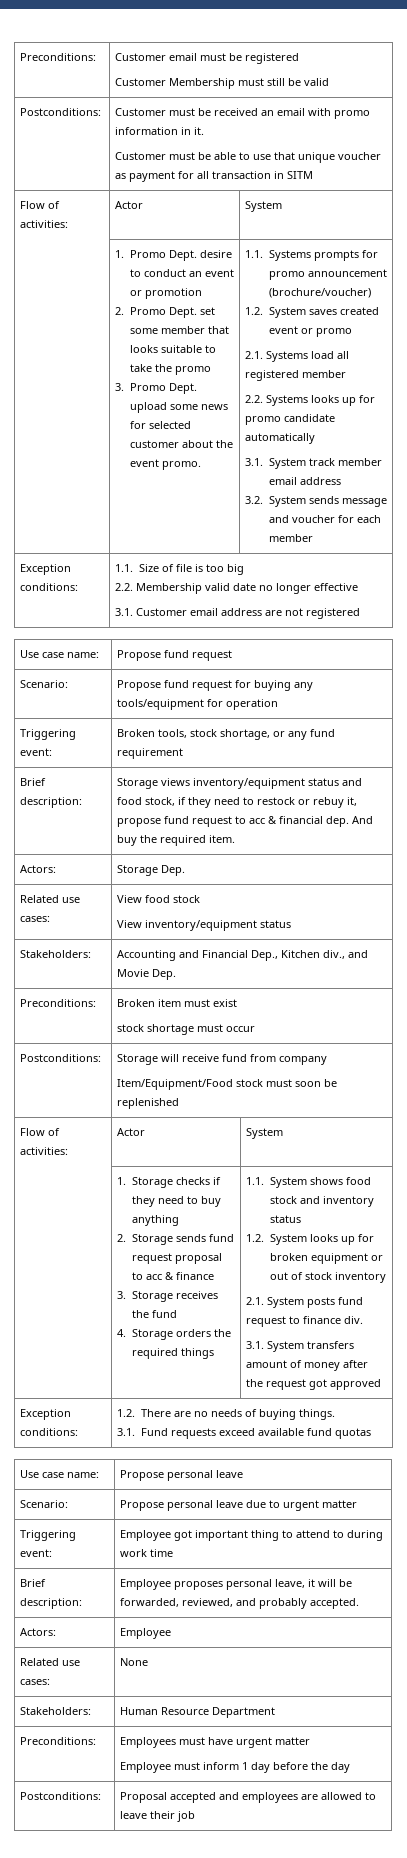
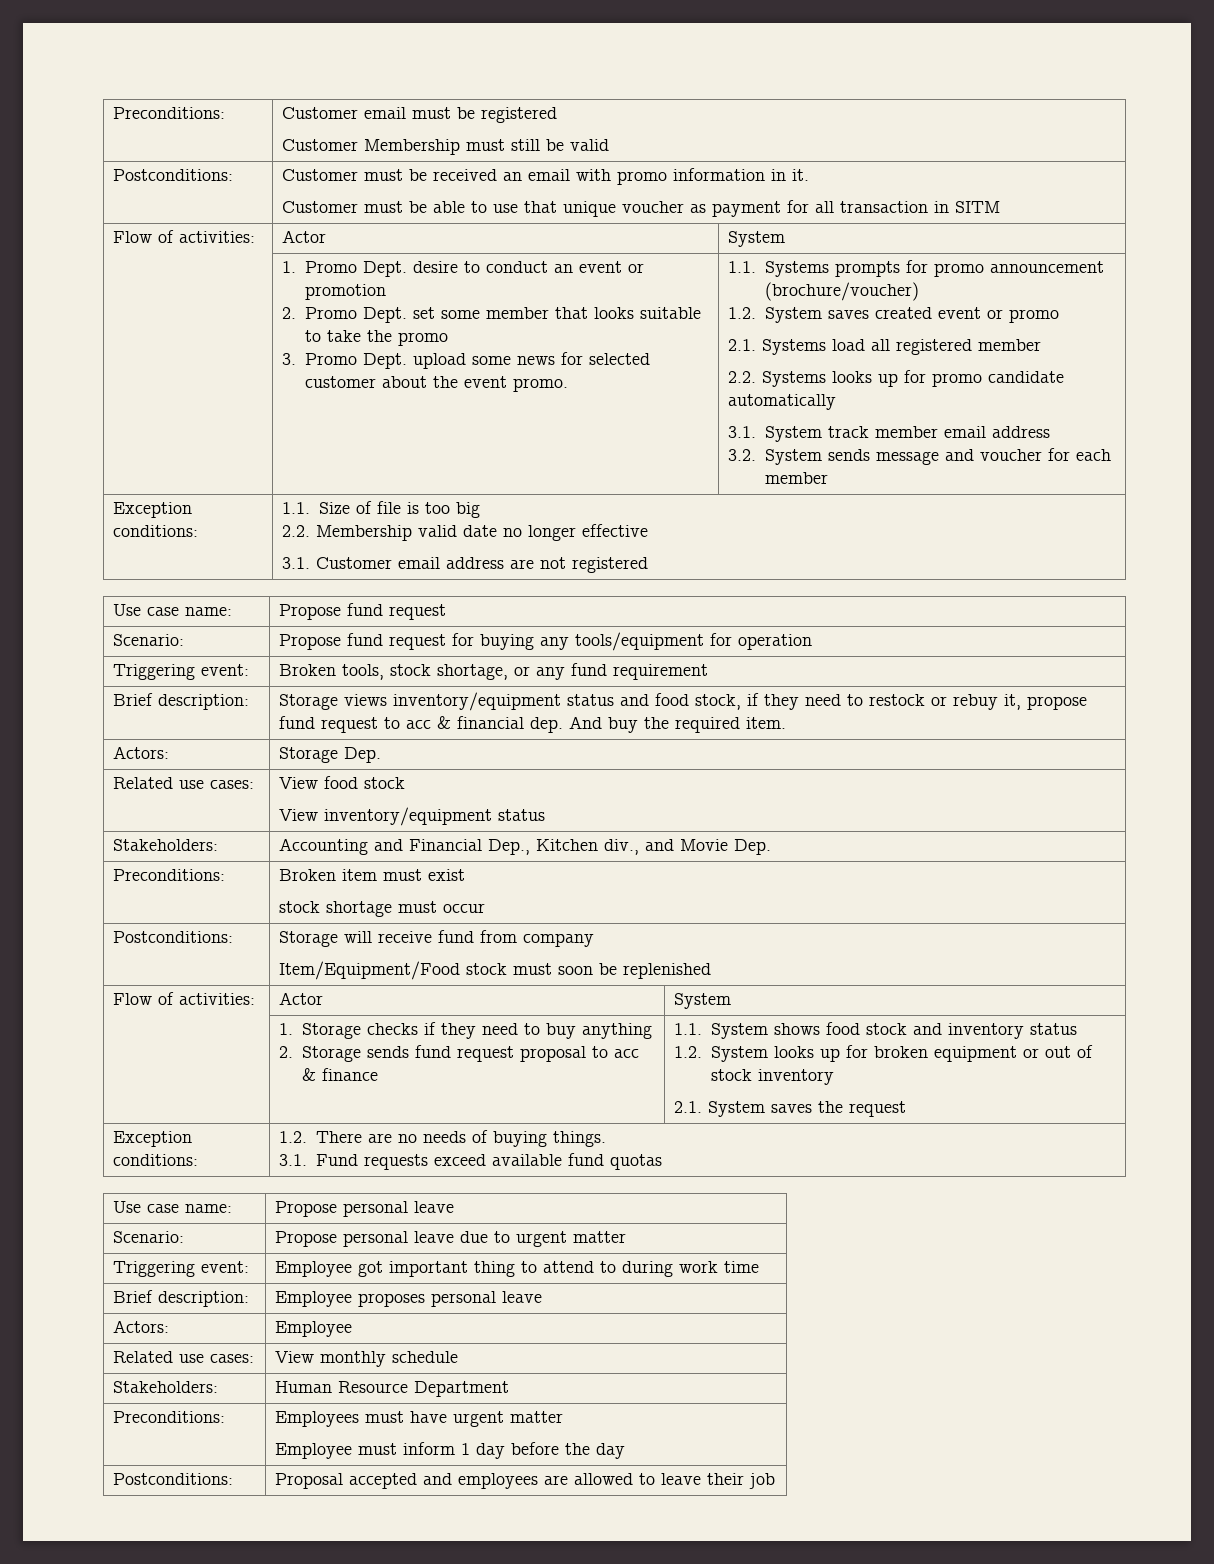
[117,1291,218,1302] [131,1310,177,1318] [117,1329,231,1340] [131,1348,214,1359] // 3. Storage receives the fund // 4. Storage orders the required things -> (378, 1074) none
[307,1297,364,1308] [246,1316,364,1327] [246,1341,355,1352] [246,1360,369,1371] posts fund request to finance div. // 3.1. System transfers amount of money after -> [770,1104,812,1113] saves
[309,1379,382,1390] got approved -> (906, 1109) none
[275,1579,353,1588] [120,1598,360,1609] leave, it will be forwarded, reviewed, and probably accepted. -> [501,1291,542,1303] leave
[120,1658,149,1666] | None -> [274,1351,458,1367] | View monthly schedule

